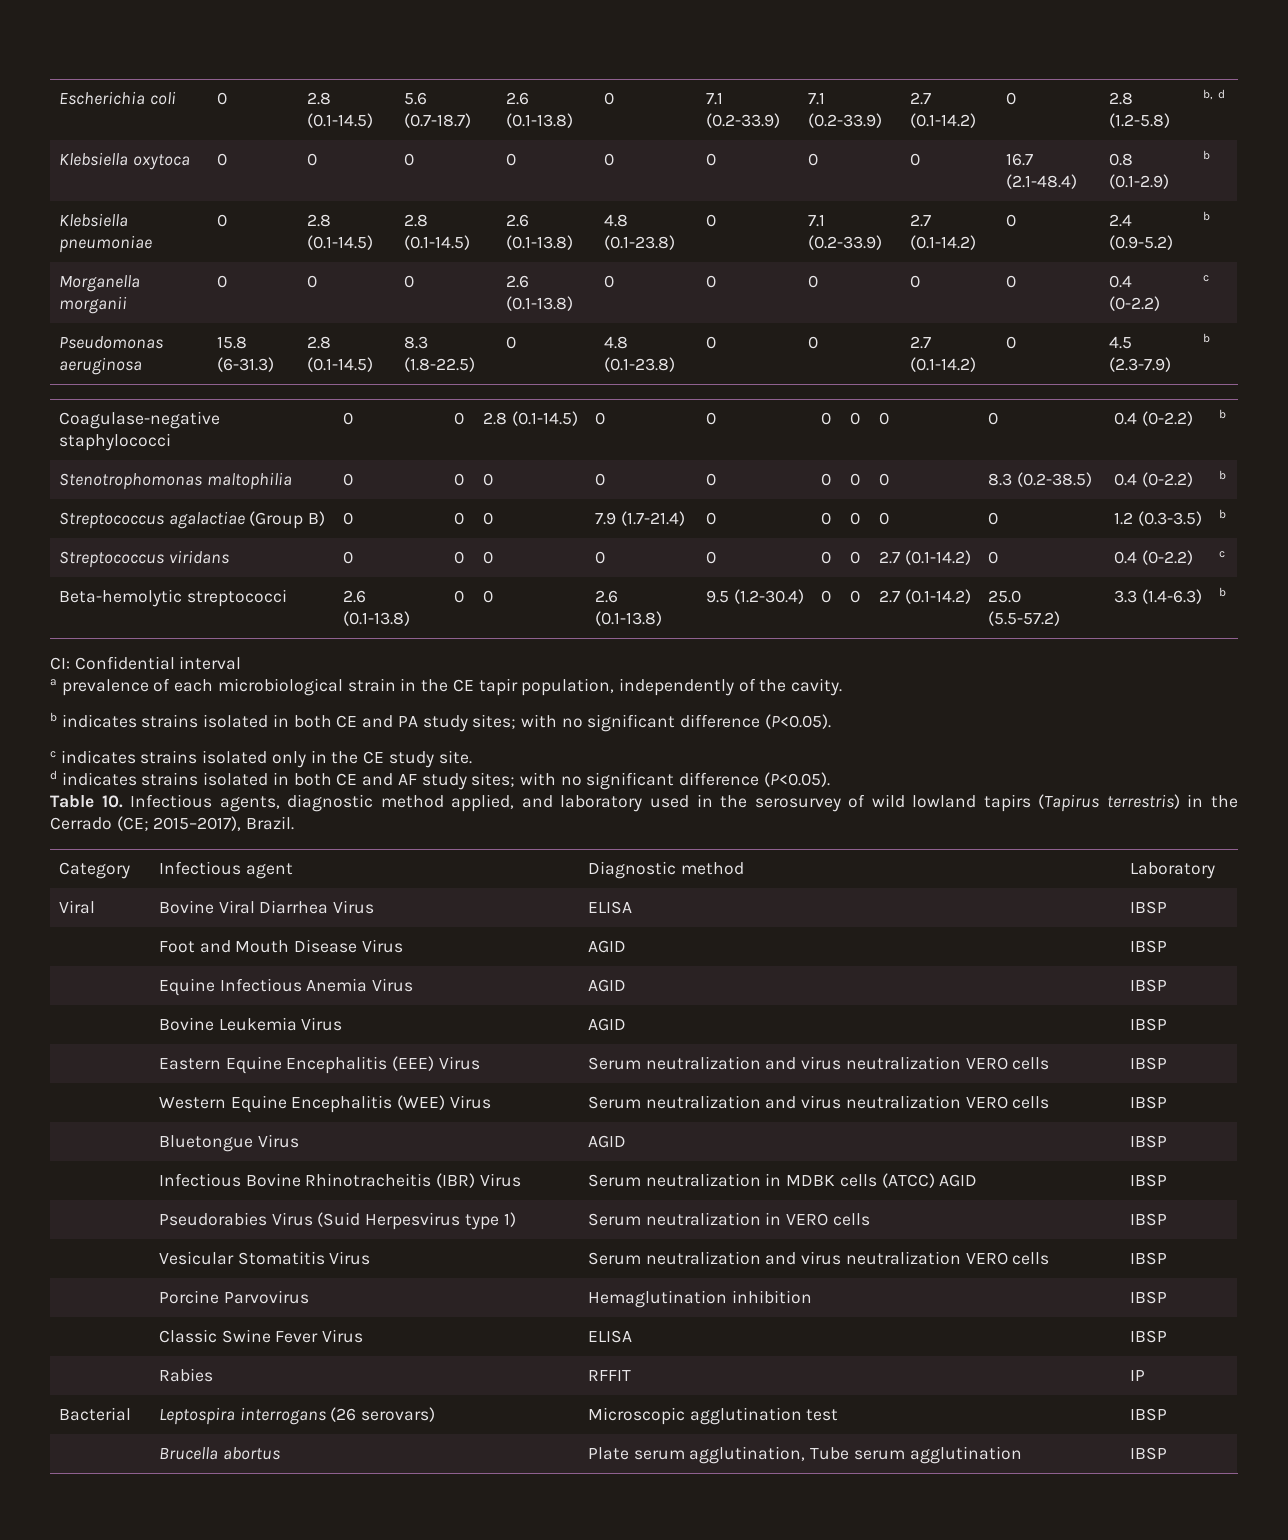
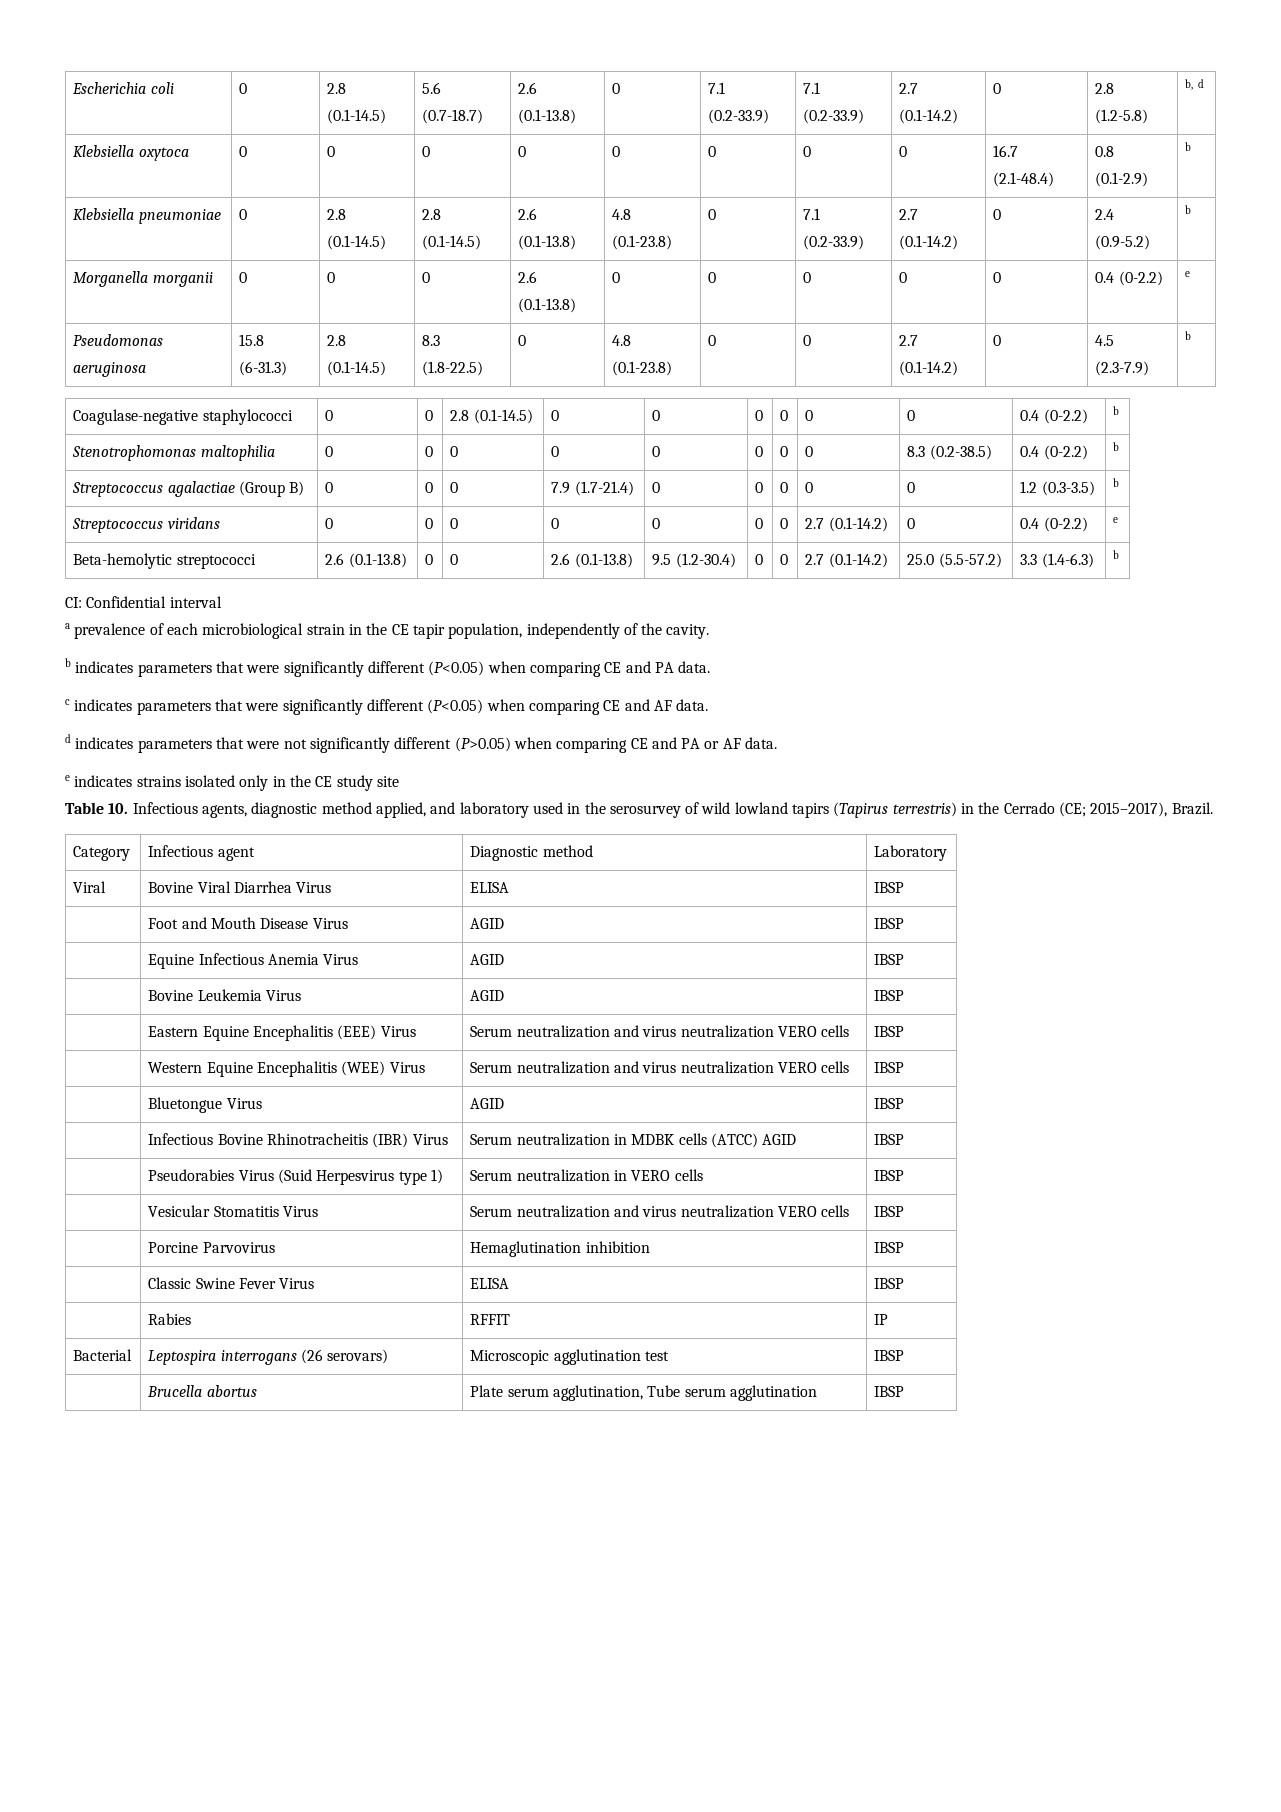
[1202,275,1209,282] c -> [1185,271,1191,277] e
[1218,551,1225,558] c -> [1113,517,1119,523] e
[141,714,831,732] [50,751,56,758] strains isolated in both CE and PA study sites; with no significant difference (P<0.05). // c -> [137,661,711,677] [65,699,709,715] [65,734,778,753] [65,775,70,781] parameters that were significantly different (P<0.05) when comparing CE and PA data. // c indicates parameters that were significantly different (P<0.05) when comparing CE and AF data. // d indicates parameters that were not significantly different (P>0.05) when comparing CE and PA or AF data. // e
[438,750,472,764] [50,770,830,790] site. // d indicates strains isolated in both CE and AF study sites; with no significant difference (P<0.05). -> [376,776,399,787] site

